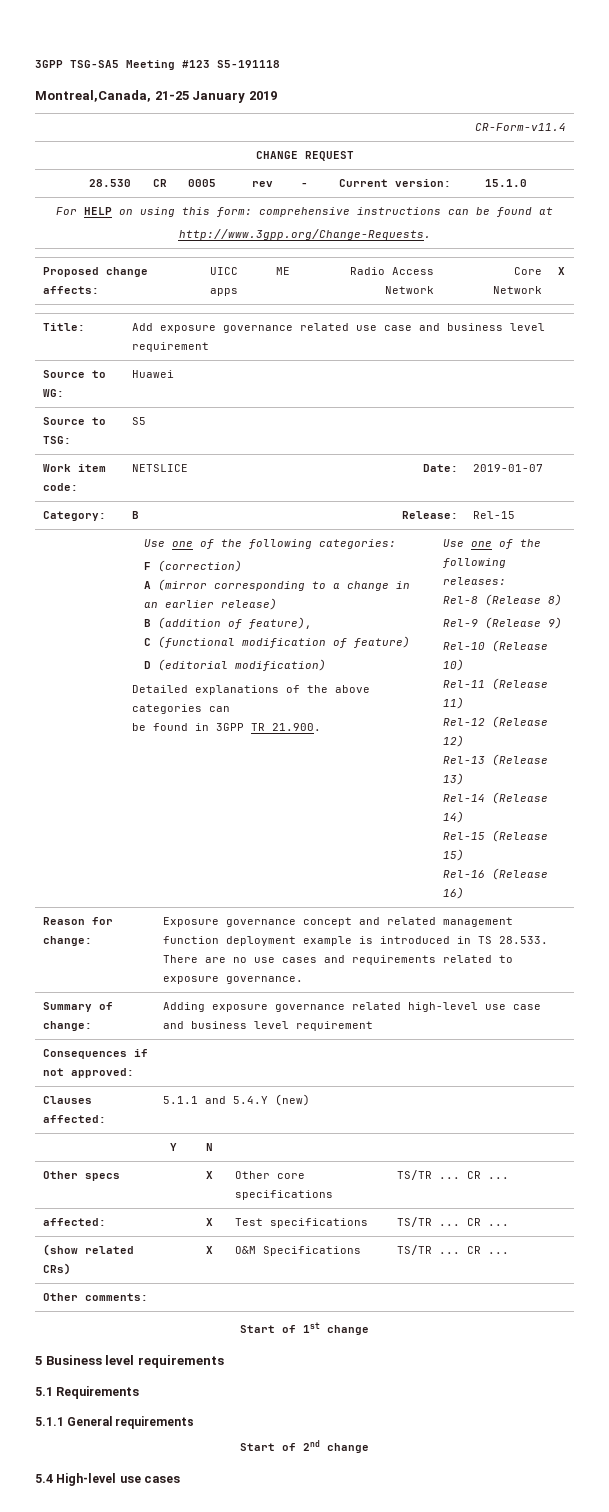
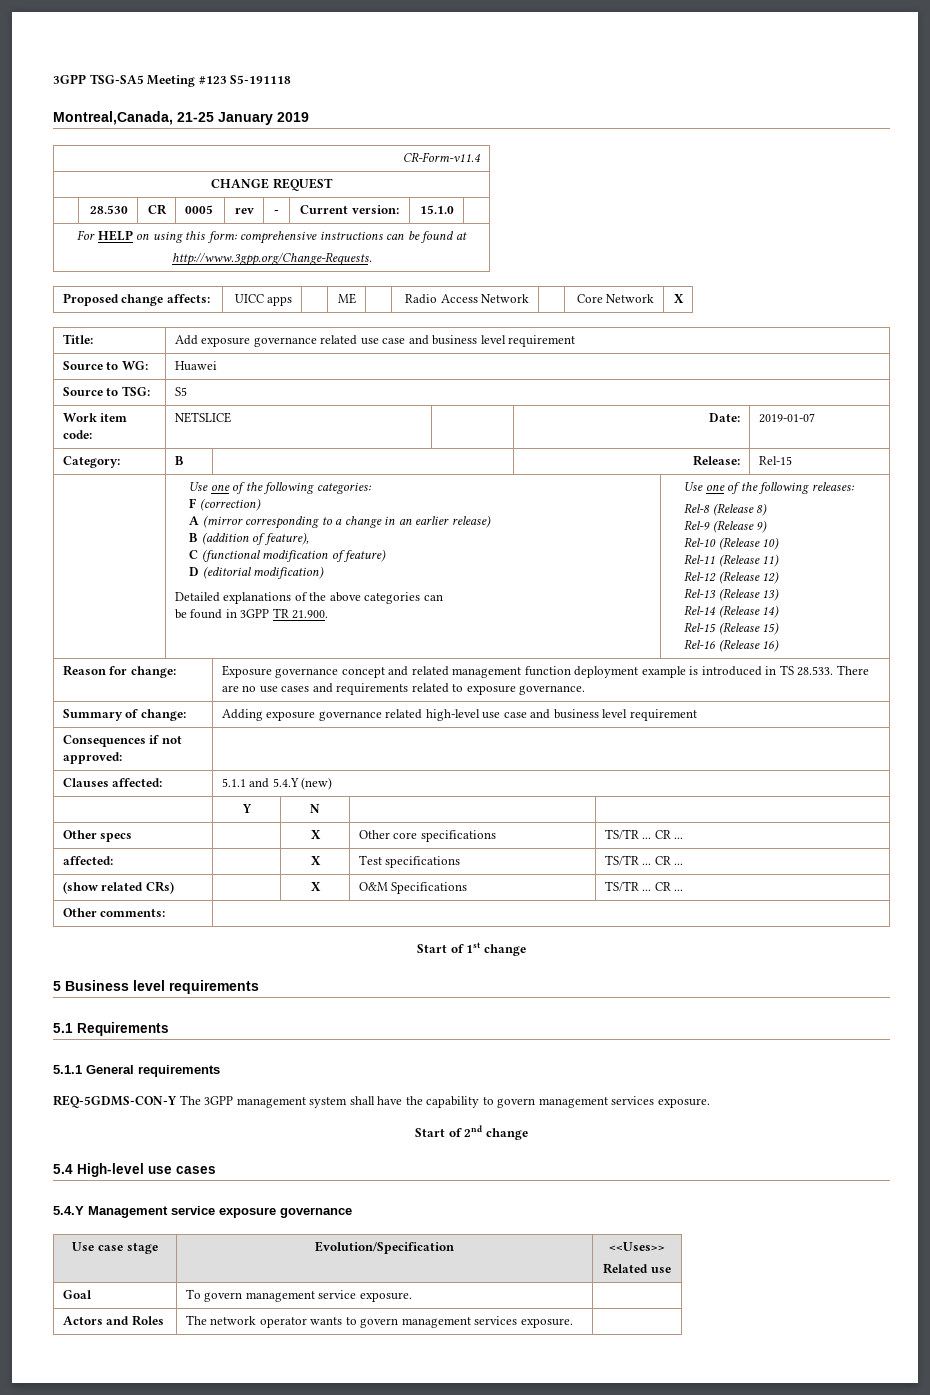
(195, 1422) none -> [53,1095,710,1108] // REQ-5GDMS-CON-Y The 3GPP management system shall have the capability to govern management services exposure.
(181, 1479) none -> [53,1206,352,1218] [72,1242,158,1254] [315,1241,454,1254] [609,1242,665,1251] [603,1263,671,1274] [62,1290,92,1299] [185,1289,412,1302] [62,1315,164,1326] [185,1315,573,1328] // 5.4.Y Management service exposure governance // Use case stage | Evolution/Specification | <<Uses>> // Related use // Goal | To govern management service exposure. | // Actors and Roles | The network operator wants to govern management services exposure. |

